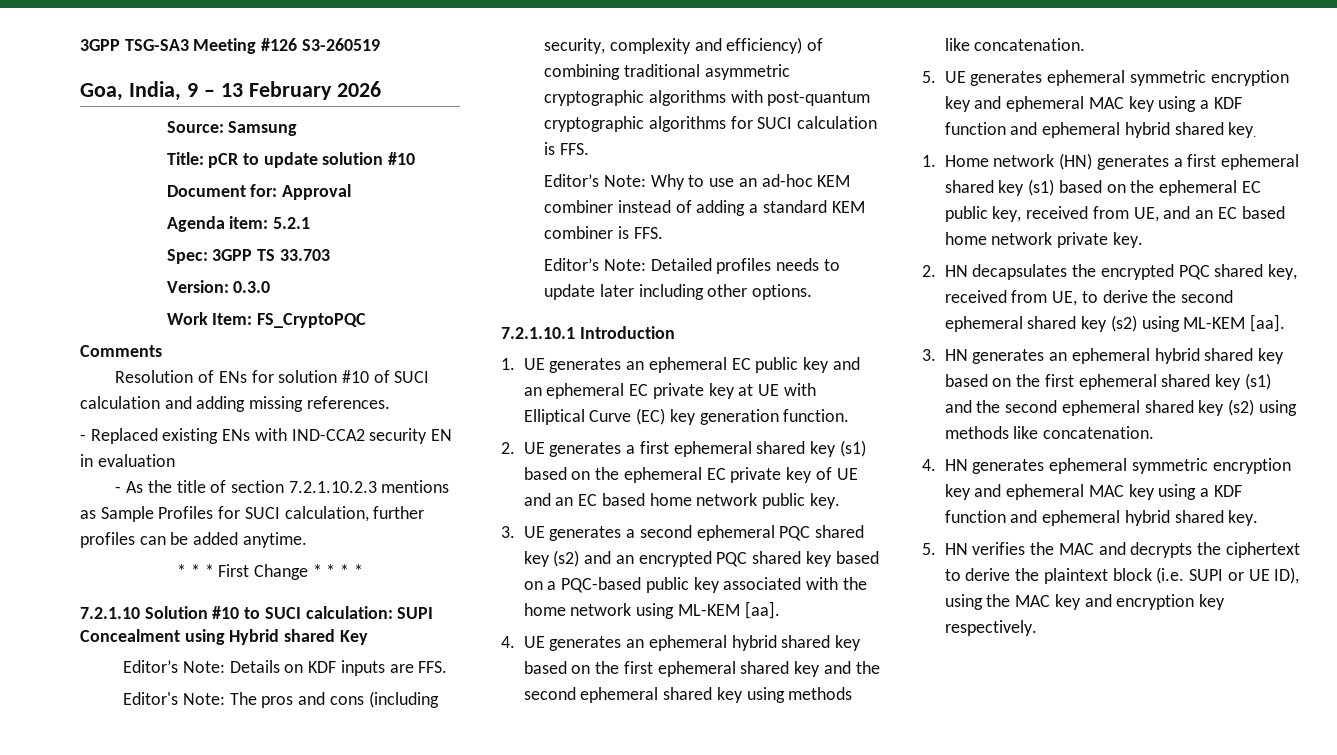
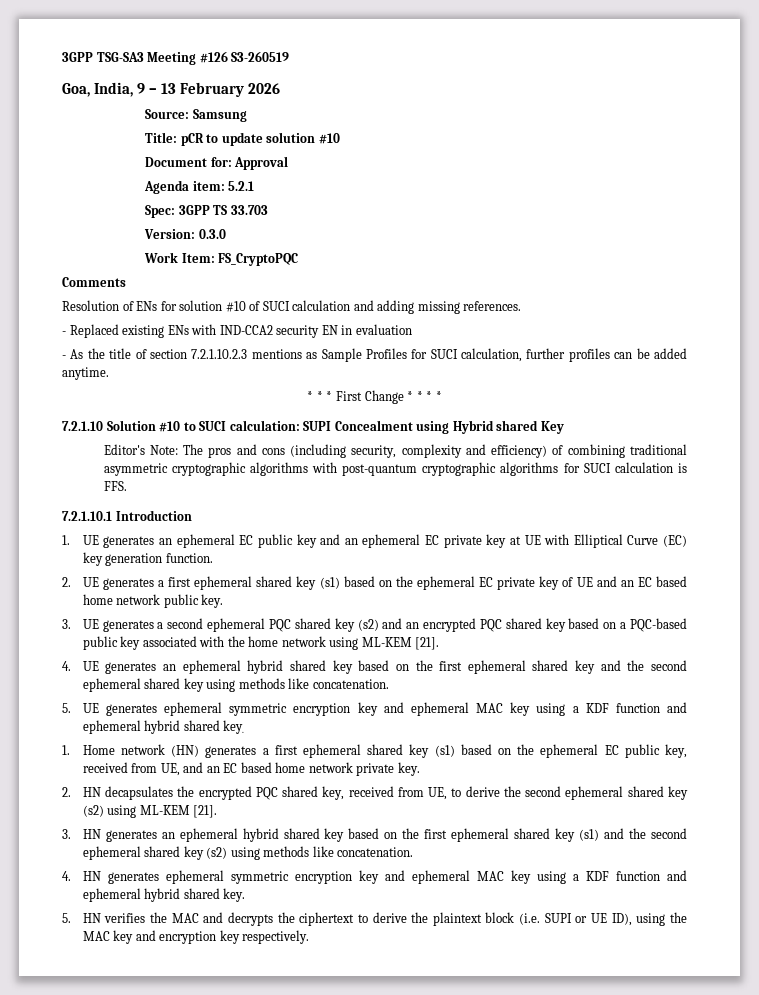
[123,660,448,676] // Editor’s Note: Details on KDF inputs are FFS. -> (564, 427) none
[544,174,851,190] [544,200,865,216] [544,226,663,239] [544,258,840,274] [544,284,813,300] // Editor’s Note: Why to use an ad-hoc KEM combiner instead of adding a standard KEM combiner is FFS. // Editor’s Note: Detailed profiles needs to update later including other options. -> (127, 486) none
[744,601,780,619] [aa]. -> [415,637,440,650] [21].
[1250,314,1286,332] [aa]. -> [193,805,218,818] [21].

